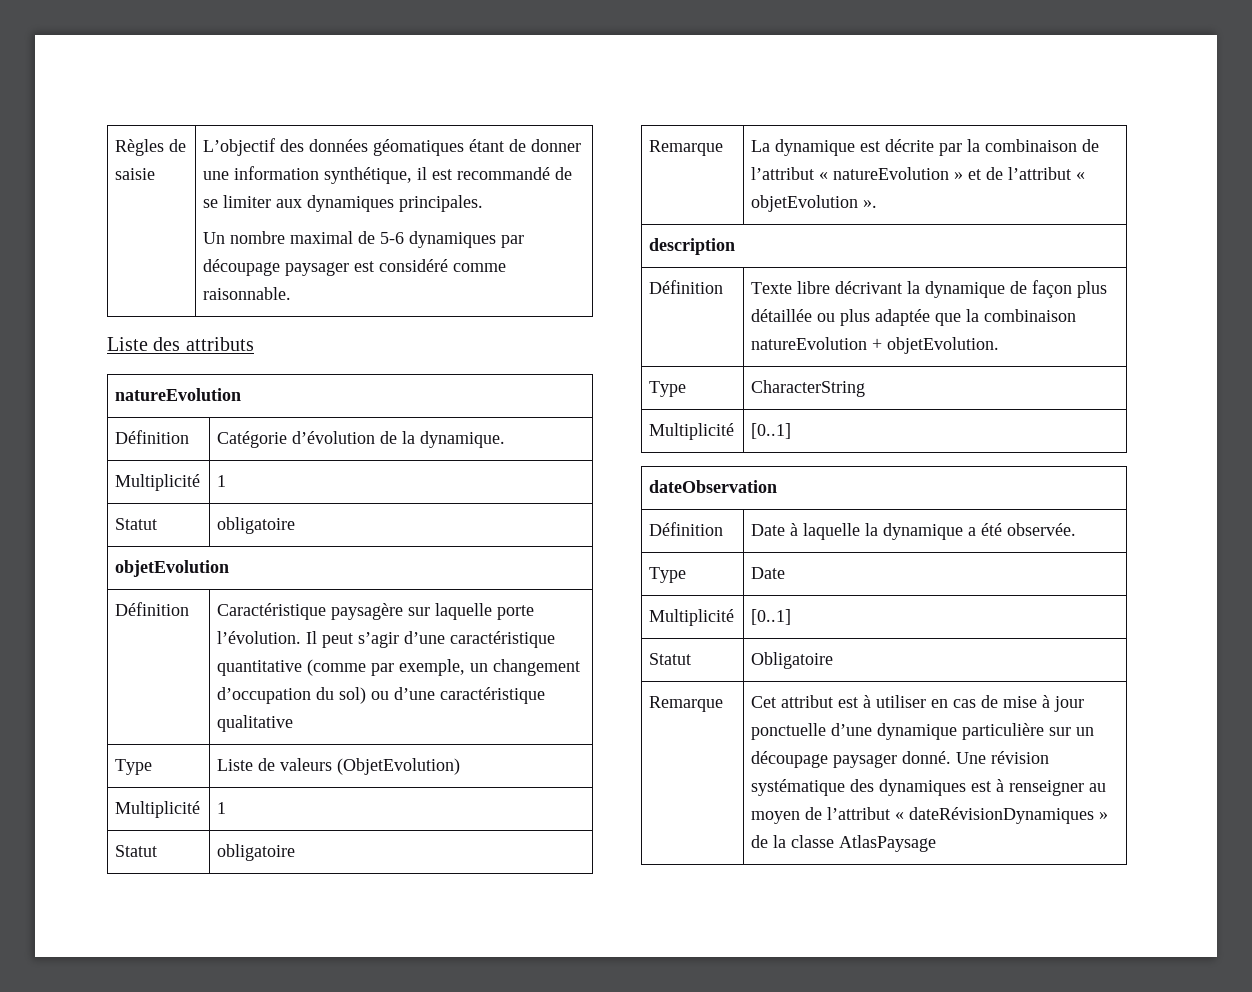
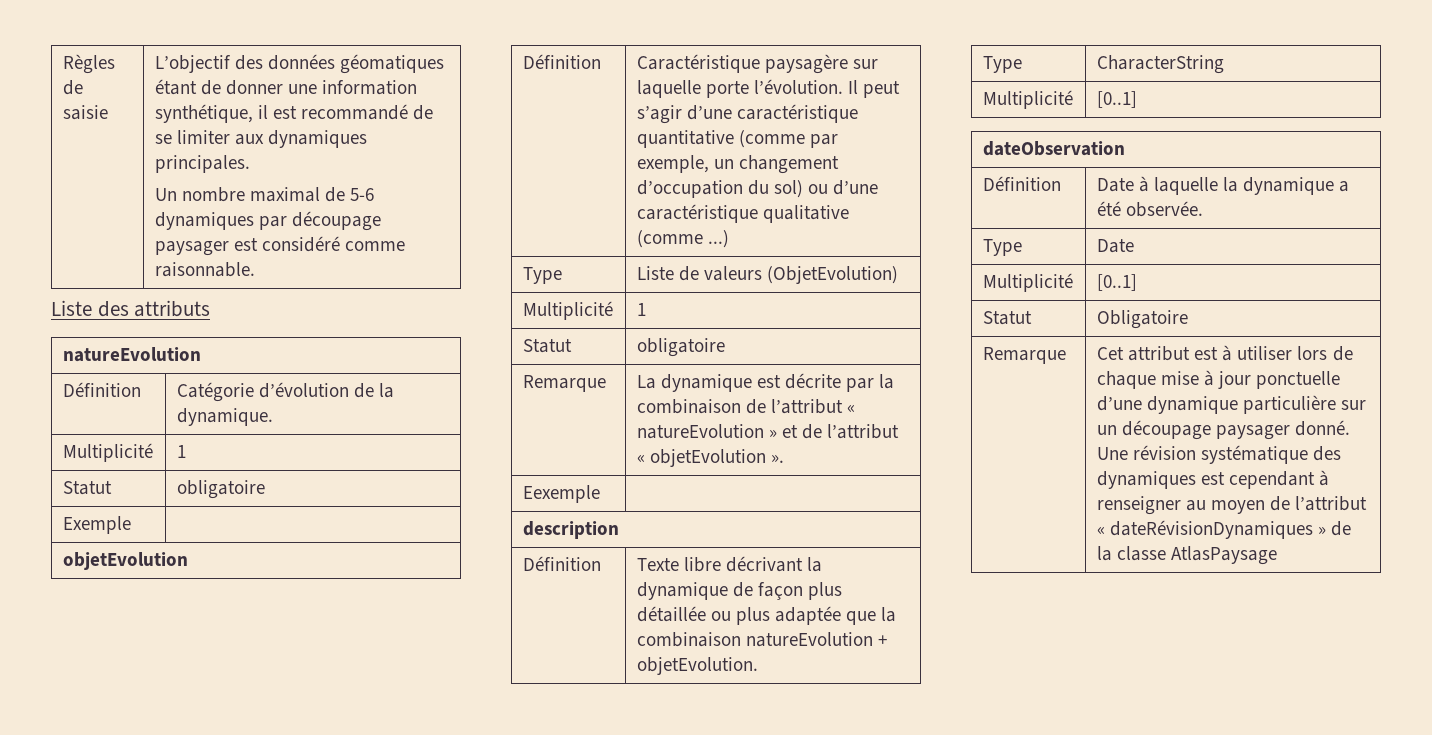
(296, 525) none -> [62,516,131,534] // Exemple |
(294, 723) none -> [636,230,729,248] (comme ...)
(878, 204) none -> [522,485,600,503] // Eexemple |
[931,695,999,708] en cas de -> [1297,346,1353,361] [1096,371,1156,389] lors de chaque
(992, 786) none -> [1229,471,1316,489] cependant

